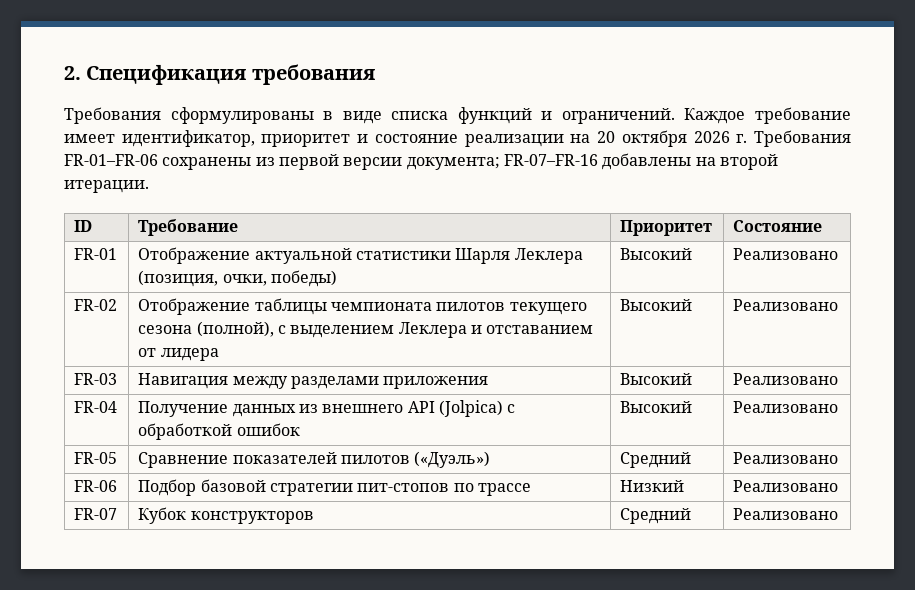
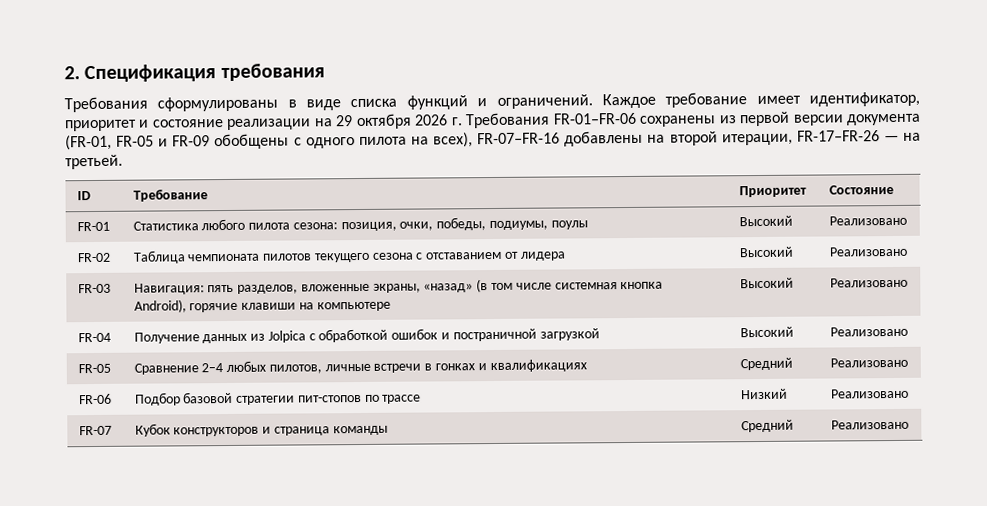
[597,131,616,143] 20 -> [335,115,354,127] 29
[406,153,778,170] [64,180,149,193] документа; FR-07–FR-16 добавлены на второй итерации. -> [846,113,922,126] [65,130,922,151] [65,154,123,170] документа (FR-01, FR-05 и FR-09 обобщены с одного пилота на всех), FR-07–FR-16 добавлены на второй итерации, FR-17–FR-26 — на третьей.
[138,247,583,264] [138,270,337,287] Отображение актуальной статистики Шарля Леклера (позиция, очки, победы) -> [132,217,588,232] Статистика любого пилота сезона: позиция, очки, победы, подиумы, поулы
[138,298,327,315] Отображение таблицы -> [132,250,186,264] Таблица
[196,321,482,338] (полной), с выделением Леклера и -> [415,252,424,260] с
[138,373,489,389] Навигация между разделами приложения -> [133,279,664,295] [133,299,391,313] Навигация: пять разделов, вложенные экраны, «назад» (в том числе системная кнопка Android), горячие клавиши на компьютере
[322,400,503,417] внешнего API (Jolpica) -> [267,330,306,343] Jolpica
(300, 429) none -> [440,328,600,342] и постраничной загрузкой
[232,451,491,468] показателей пилотов («Дуэль») -> [201,359,587,374] 2–4 любых пилотов, личные встречи в гонках и квалификациях
(314, 517) none -> [262,425,388,436] и страница команды

